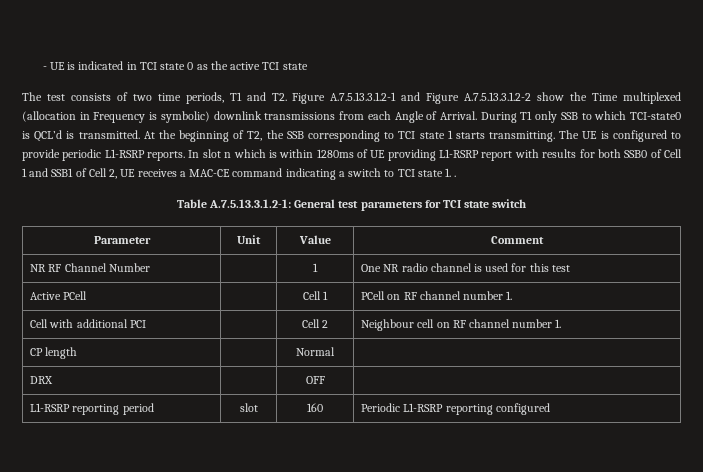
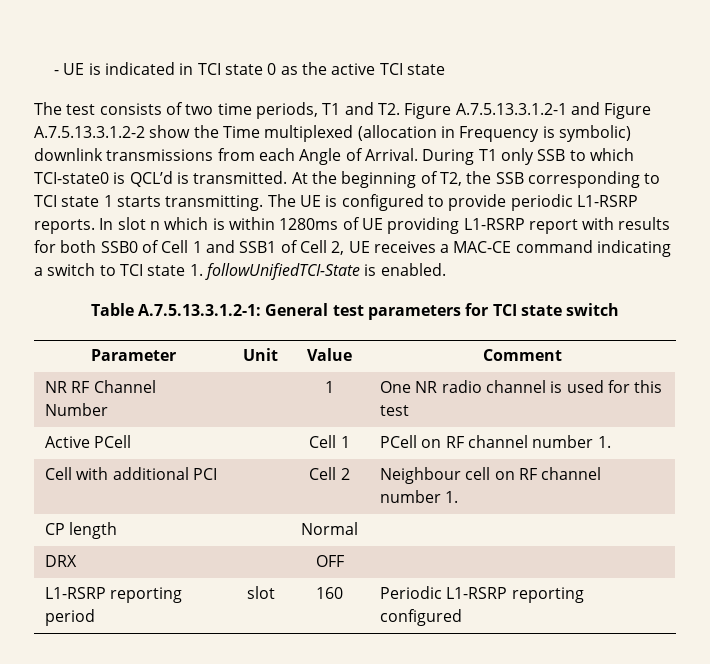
[454,175,457,177] . -> [204,263,446,280] followUnifiedTCI-State is enabled.

